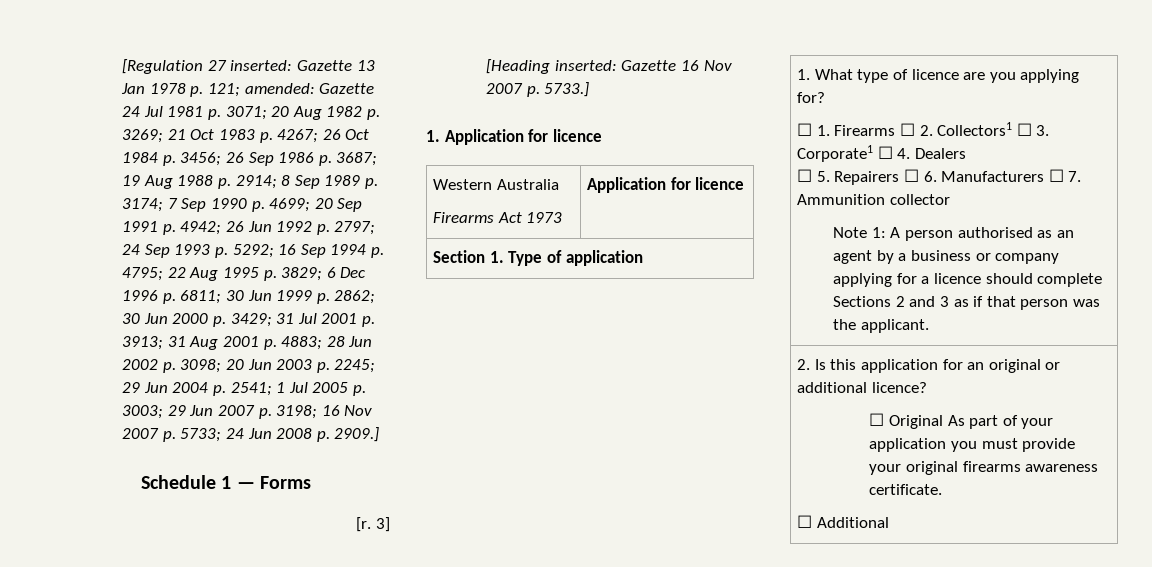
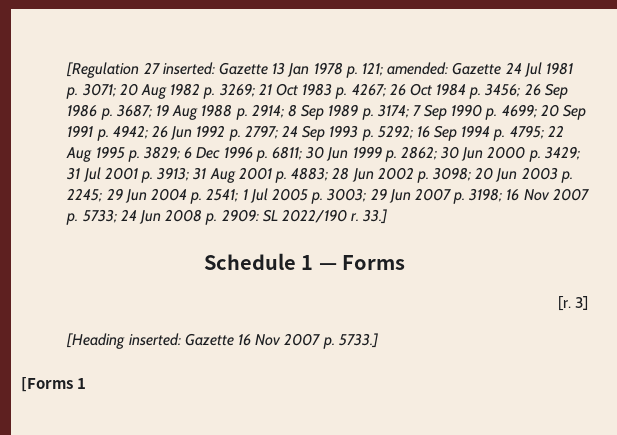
[334,427,380,442] 2909.] -> [221,209,388,224] 2909: SL 2022/190 r. 33.]
[426,129,602,145] [433,179,559,190] [433,212,563,223] [587,177,745,193] [433,250,643,266] [797,69,1080,83] [797,92,826,103] [797,122,1050,136] [797,145,966,162] [797,169,1082,185] [797,194,950,205] [833,227,1074,241] [833,250,1060,264] [833,273,1103,287] [833,296,1101,310] [833,319,929,333] [797,359,1061,373] [797,382,927,393] [869,413,1054,429] [869,438,1076,452] [869,461,1099,475] [869,484,943,495] [797,515,889,528] 1. Application for licence // Western Australia // Firearms Act 1973 | Application for licence // Section 1. Type of application // 1. What type of licence are you applying for? // ☐ 1. Firearms ☐ 2. Collectors1 ☐ 3. Corporate1 ☐ 4. Dealers // ☐ 5. Repairers ☐ 6. Manufacturers ☐ 7. Ammunition collector // Note 1: A person authorised as an agent by a business or company applying for a licence should complete Sections 2 and 3 as if that person was the applicant. // 2. Is this application for an original or additional licence? // ☐ Original As part of your application you must provide your original firearms awareness certificate. // ☐ Additional -> [21,377,87,392] [Forms 1

